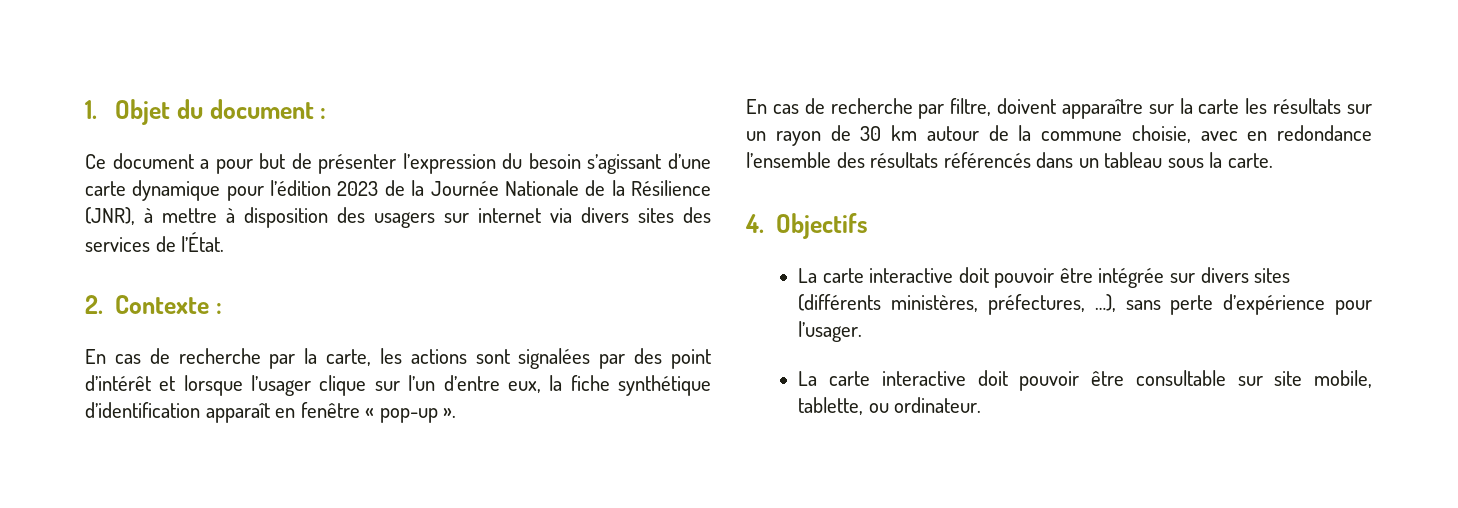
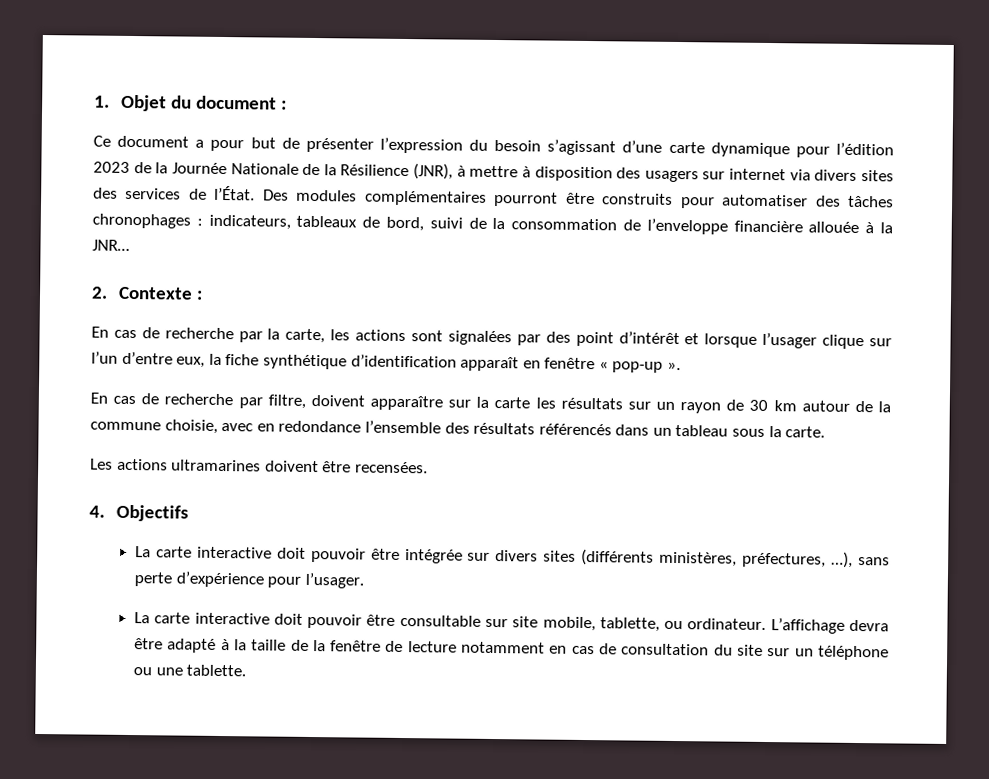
(225, 242) none -> [262,189,894,209] [92,213,893,235] [92,239,130,251] Des modules complémentaires pourront être construits pour automatiser des tâches chronophages : indicateurs, tableaux de bord, suivi de la consommation de l’enveloppe financière allouée à la JNR…
(1273, 160) none -> [90,458,428,474] // Les actions ultramarines doivent être recensées.
(982, 405) none -> [770,618,889,634] [133,638,889,661] [132,664,247,677] L’affichage devra être adapté à la taille de la fenêtre de lecture notamment en cas de consultation du site sur un téléphone ou une tablette.

